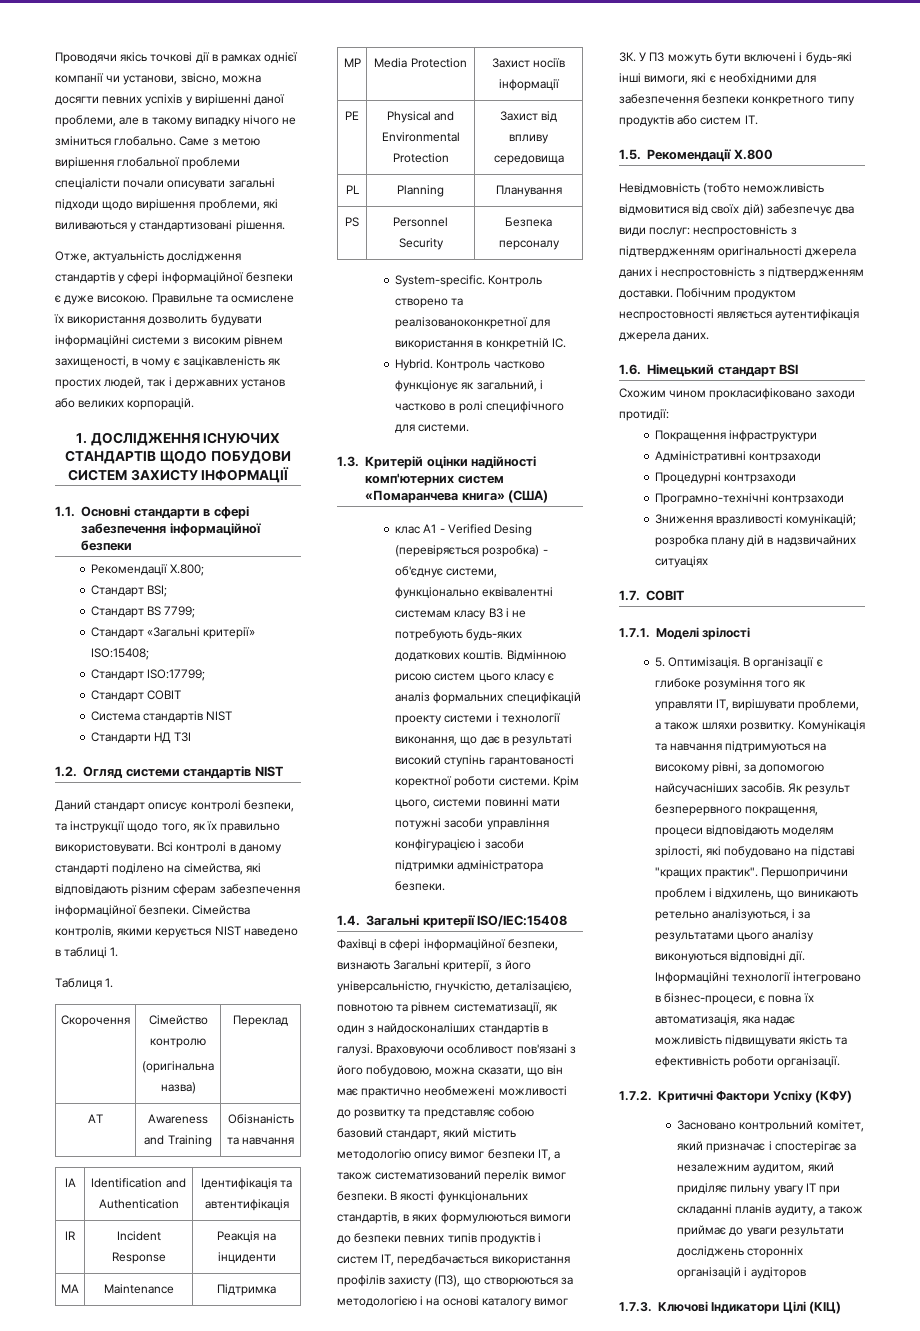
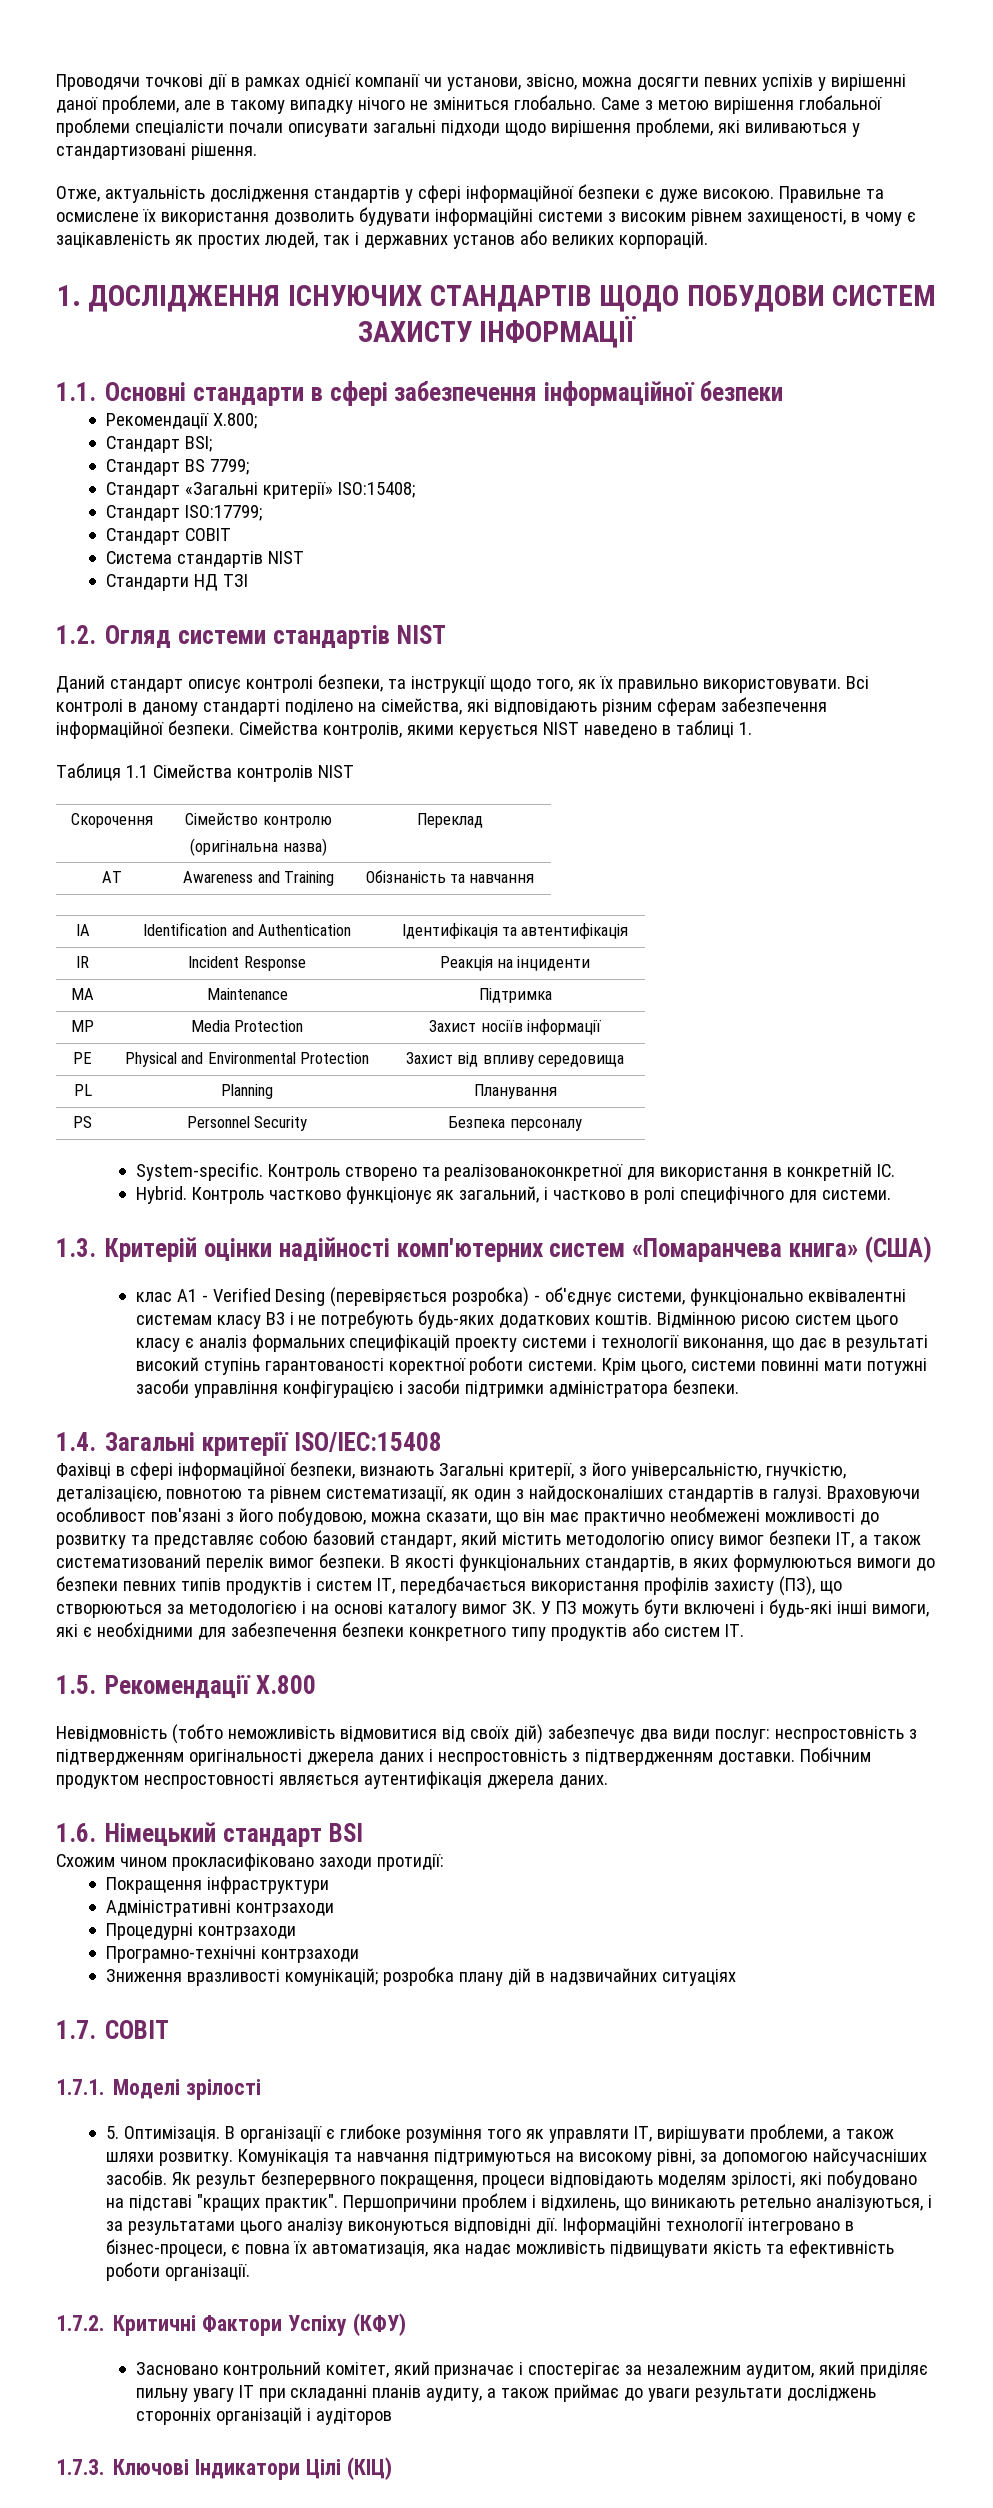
[120,52,148,62] якісь -> (140, 82) none
[105,978,114,988] 1. -> [125,764,354,782] 1.1 Сімейства контролів NIST

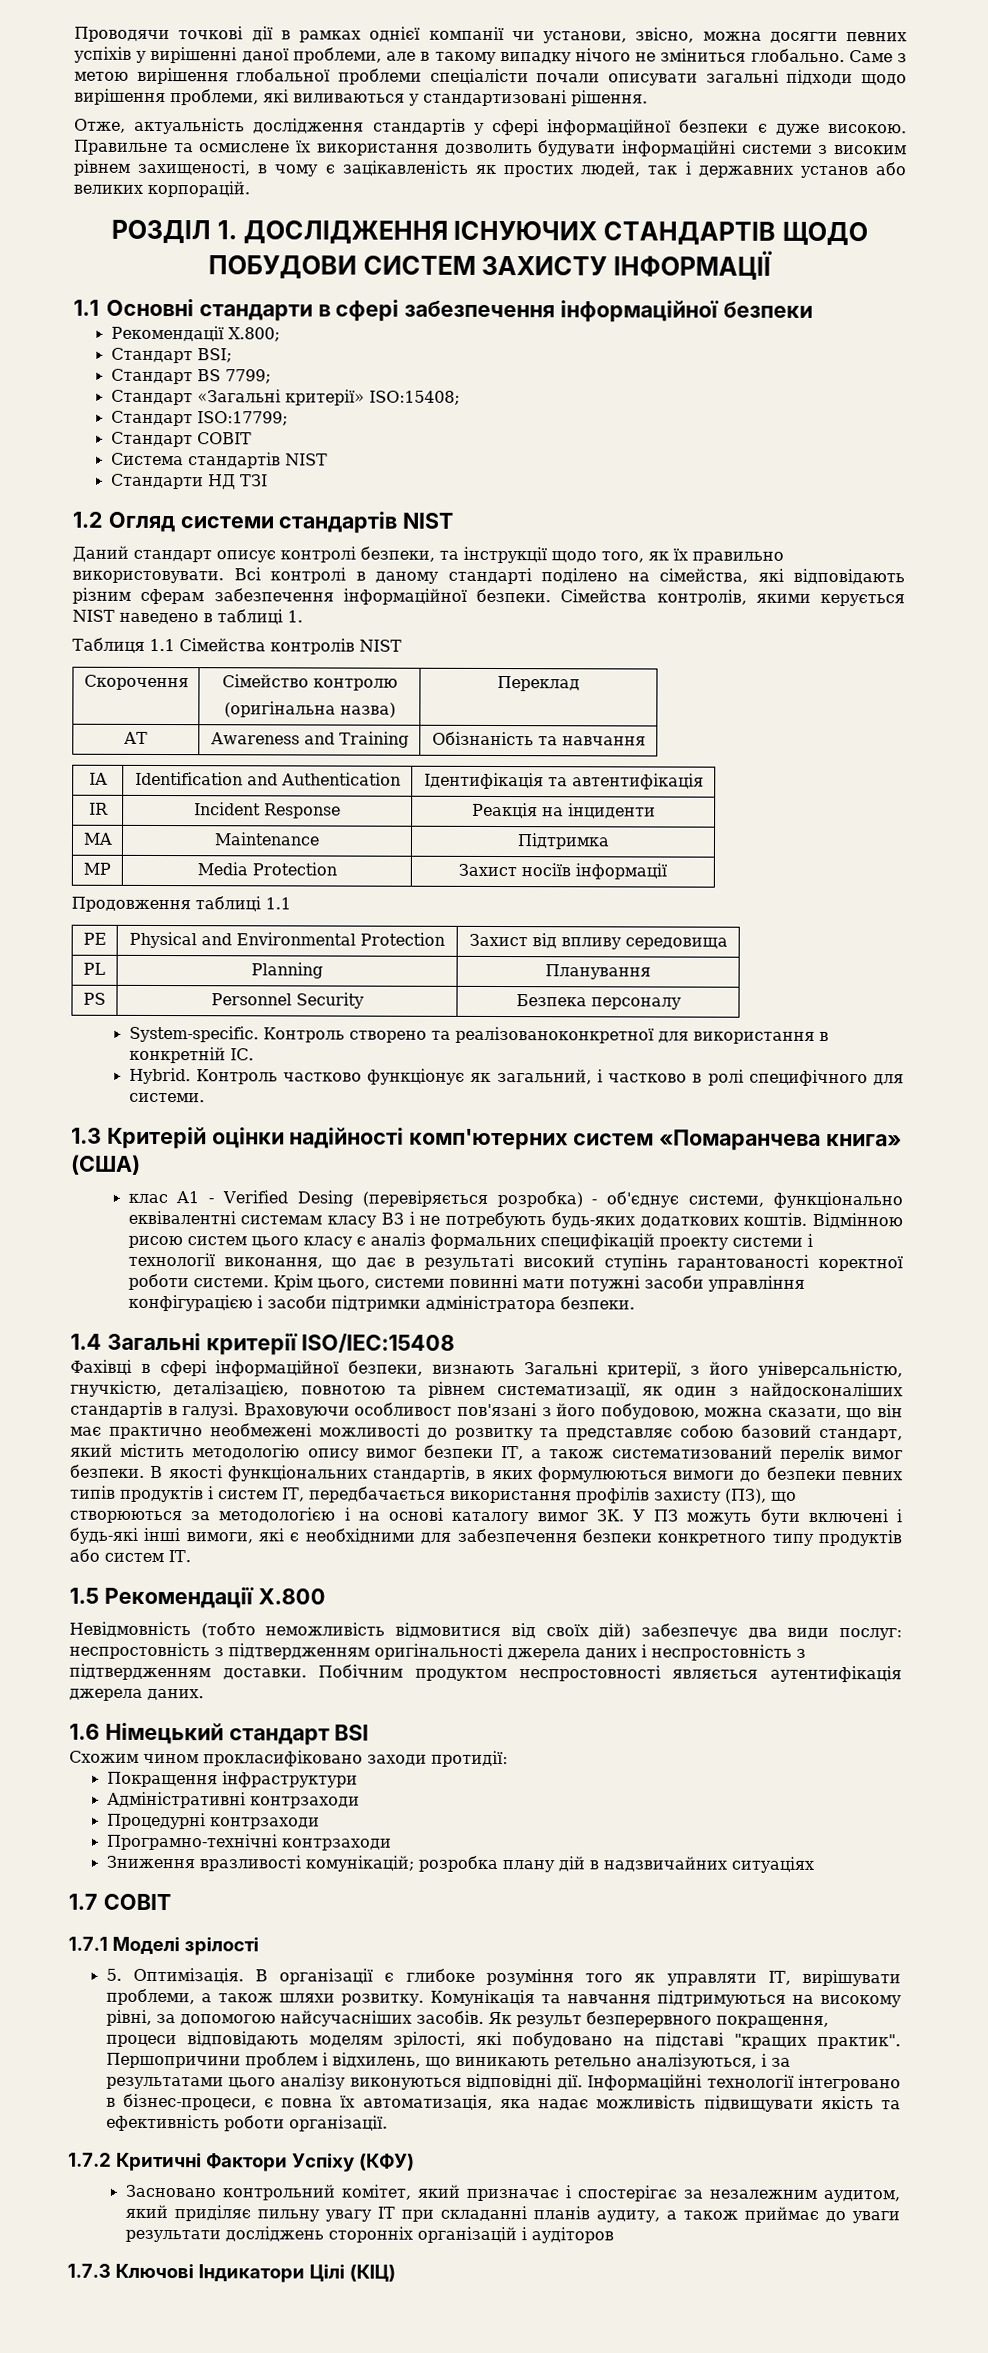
(708, 240) none -> [111,219,212,244] РОЗДІЛ
[56,382,96,401] 1.1. -> [73,299,99,316] 1.1
[56,625,96,644] 1.2. -> [72,511,103,528] 1.2
(602, 1027) none -> [71,896,291,913] // Продовження таблиці 1.1
[56,1238,96,1257] 1.3. -> [71,1127,102,1144] 1.3
[56,1432,96,1451] 1.4. -> [70,1333,102,1350] 1.4
[56,1675,96,1694] 1.5. -> [69,1587,99,1604] 1.5
[56,1823,96,1842] 1.6. -> [69,1723,100,1740] 1.6
[56,2020,170,2039] [56,2079,104,2095] 1.7. COBIT // 1.7.1. -> [68,1893,171,1911] [68,1936,108,1951] 1.7 COBIT // 1.7.1
[56,2315,104,2331] 1.7.2. -> [68,2152,112,2167] 1.7.2
[56,2459,104,2475] 1.7.3. -> [67,2263,111,2278] 1.7.3

